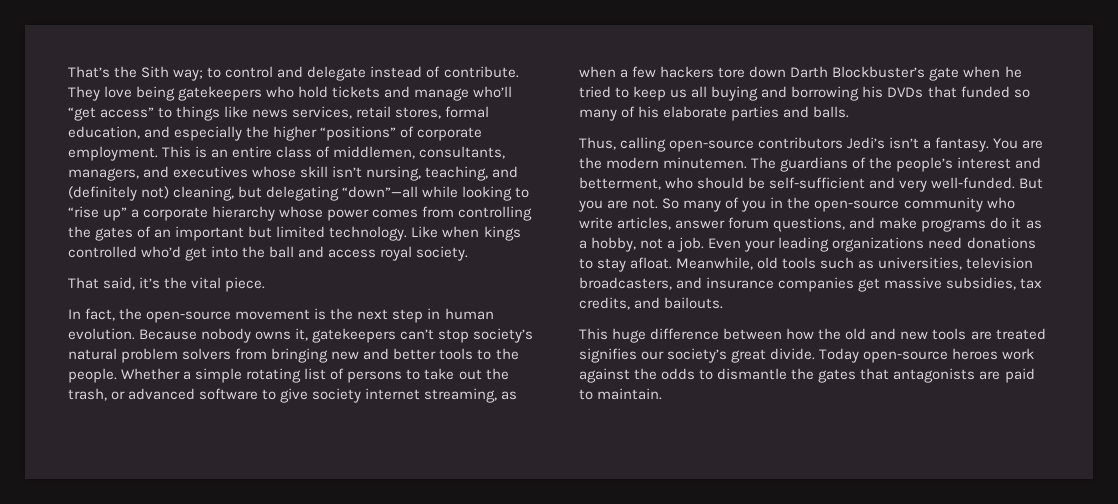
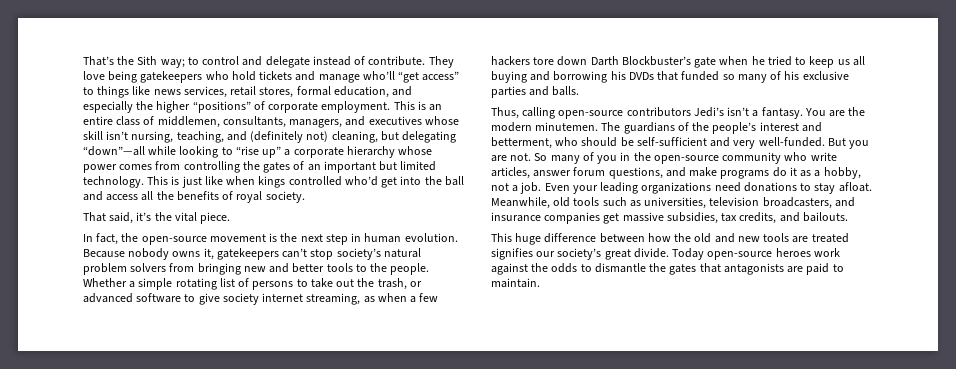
[411,226,439,238] Like -> [147,176,223,188] This is just like
(377, 253) none -> [141,191,234,201] all the benefits of
[663,106,728,118] elaborate -> [802,71,849,80] exclusive

